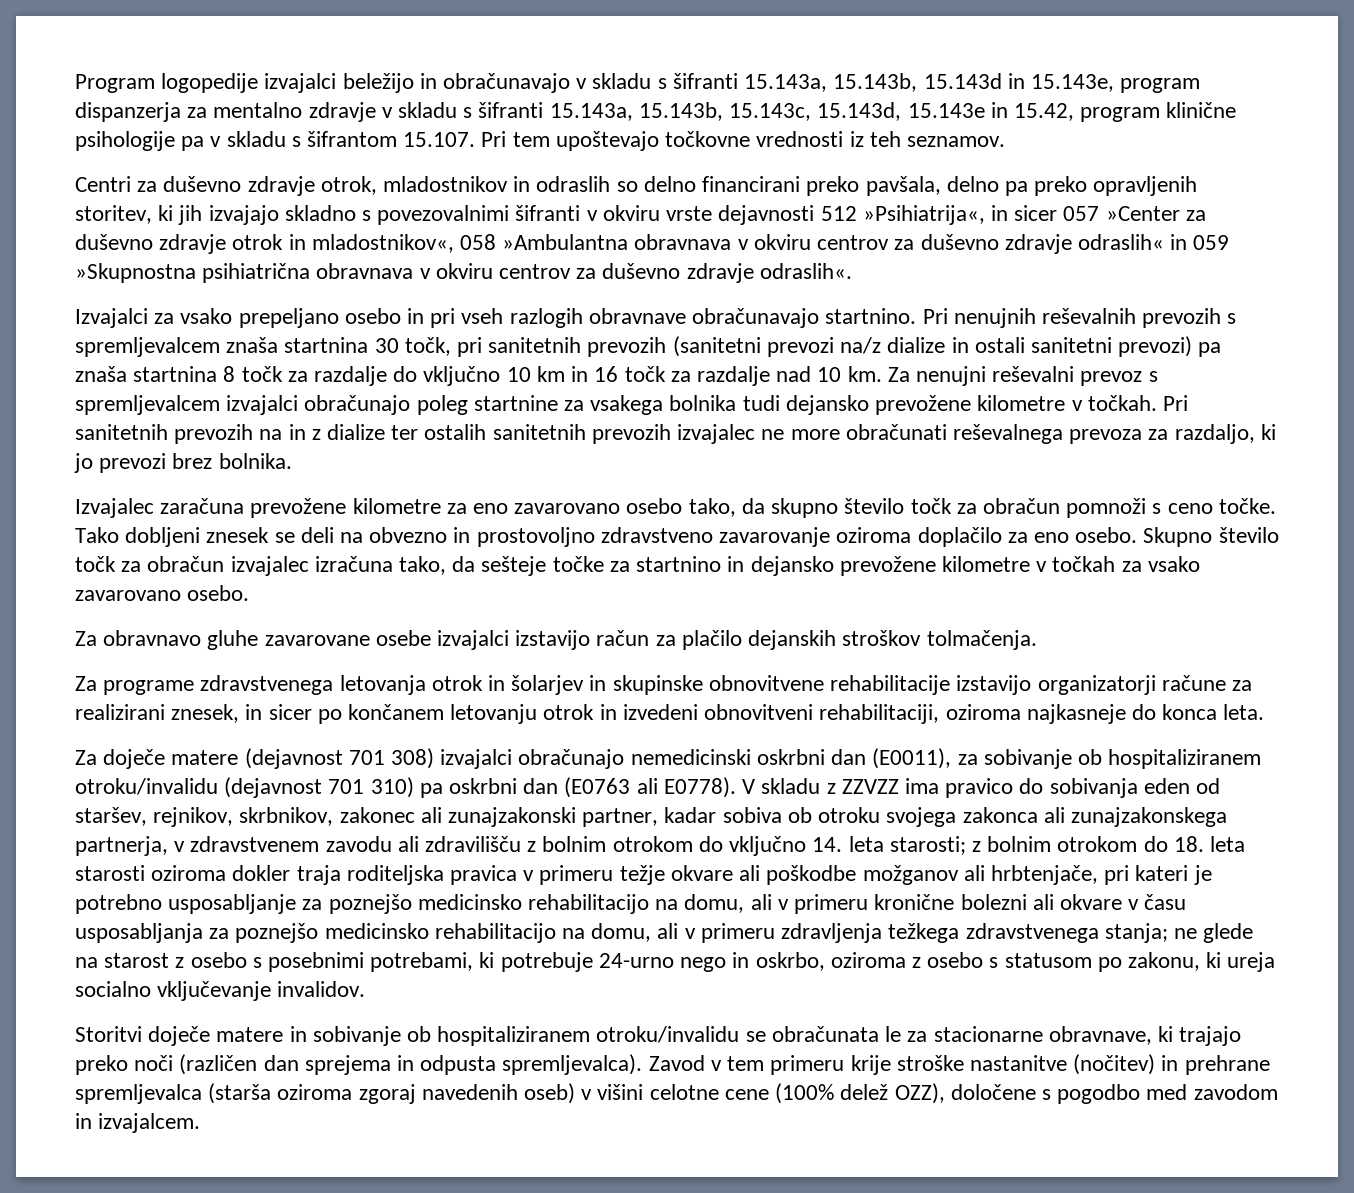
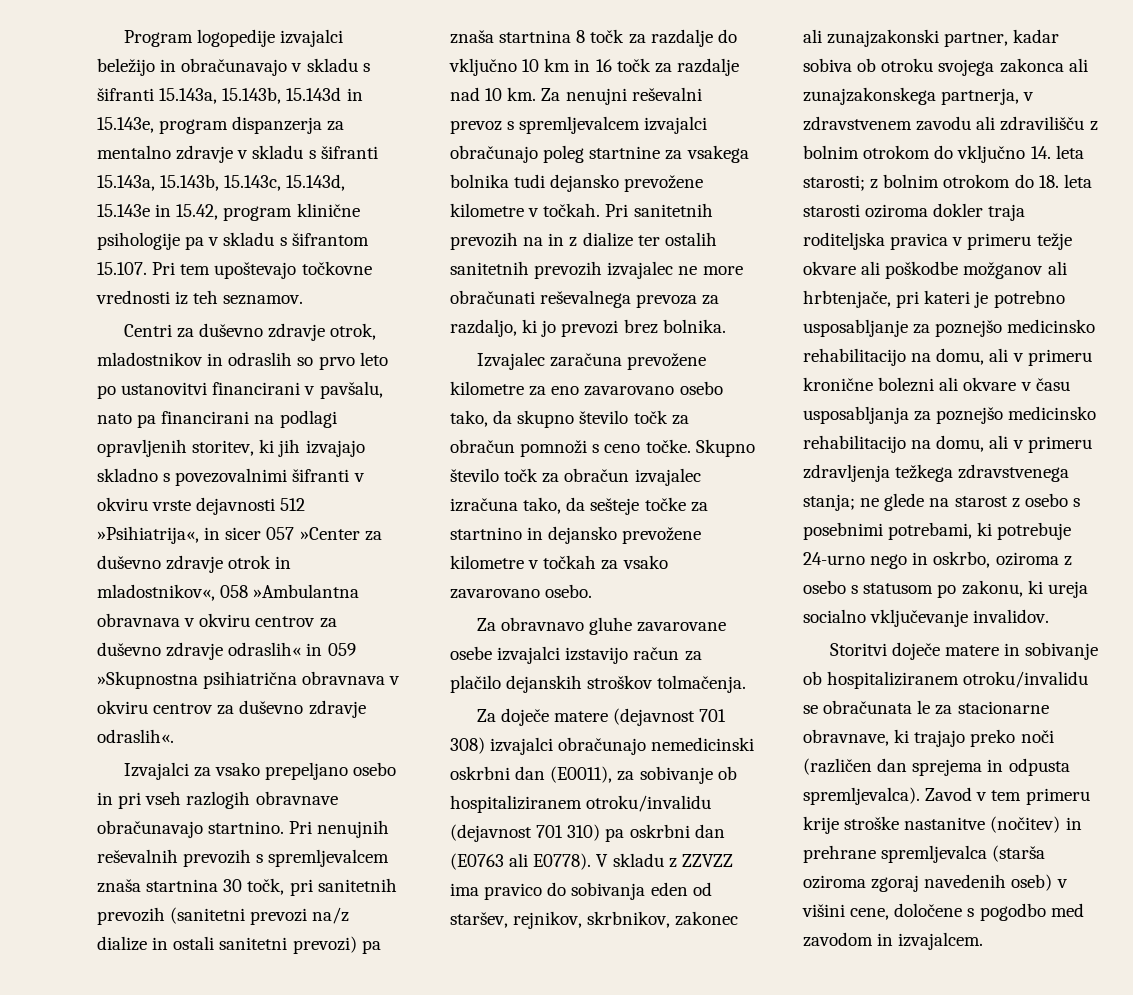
[643,176,1088,196] delno financirani preko pavšala, delno pa preko -> [318,352,388,370] [97,381,383,399] [97,410,337,428] prvo leto po ustanovitvi financirani v pavšalu, nato pa financirani na podlagi
[75,527,1138,547] Tako dobljeni znesek se deli na obvezno in prostovoljno zdravstveno zavarovanje oziroma doplačilo za eno osebo. -> (691, 446) none
[75,675,1252,695] [75,704,1265,724] // Za programe zdravstvenega letovanja otrok in šolarjev in skupinske obnovitvene rehabilitacije izstavijo organizatorji račune za realizirani znesek, in sicer po končanem letovanju otrok in izvedeni obnovitveni rehabilitaciji, oziroma najkasneje do konca leta. -> (747, 684) none
[649,1083,945,1104] celotne cene (100% delež OZZ), -> [850,908,890,920] cene,

